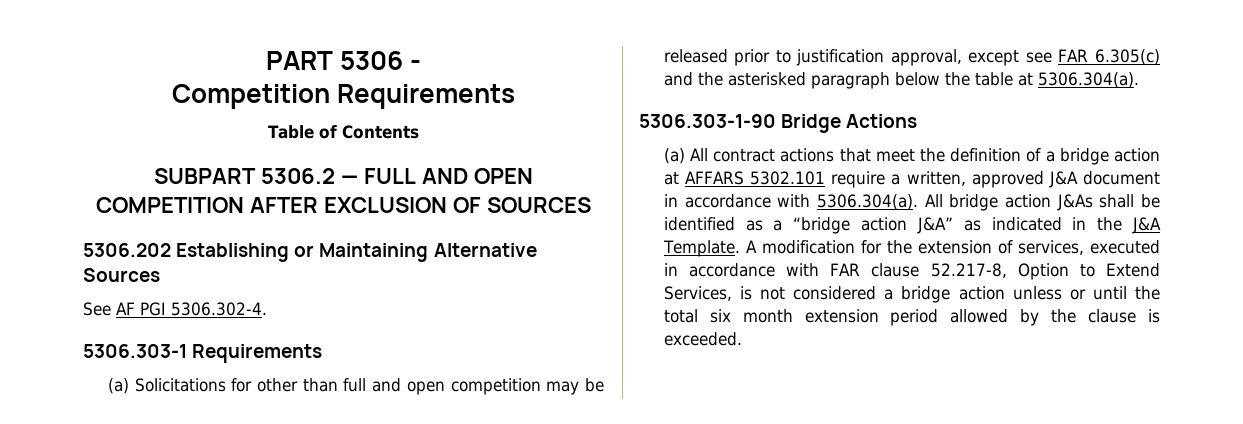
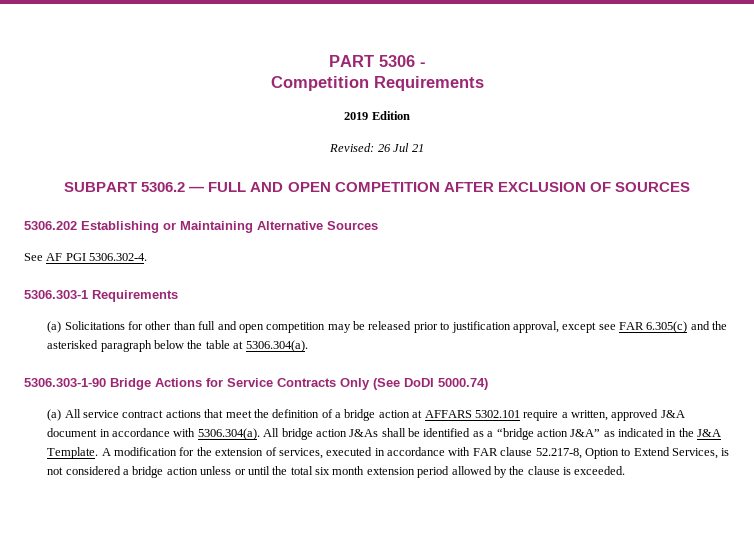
[268,125,419,139] Table of Contents -> [344,111,410,120] [329,143,424,152] 2019 Edition // Revised: 26 Jul 21
(918, 121) none -> [206,378,488,390] for Service Contracts Only (See DoDI 5000.74)
(709, 154) none -> [83,410,120,418] service

